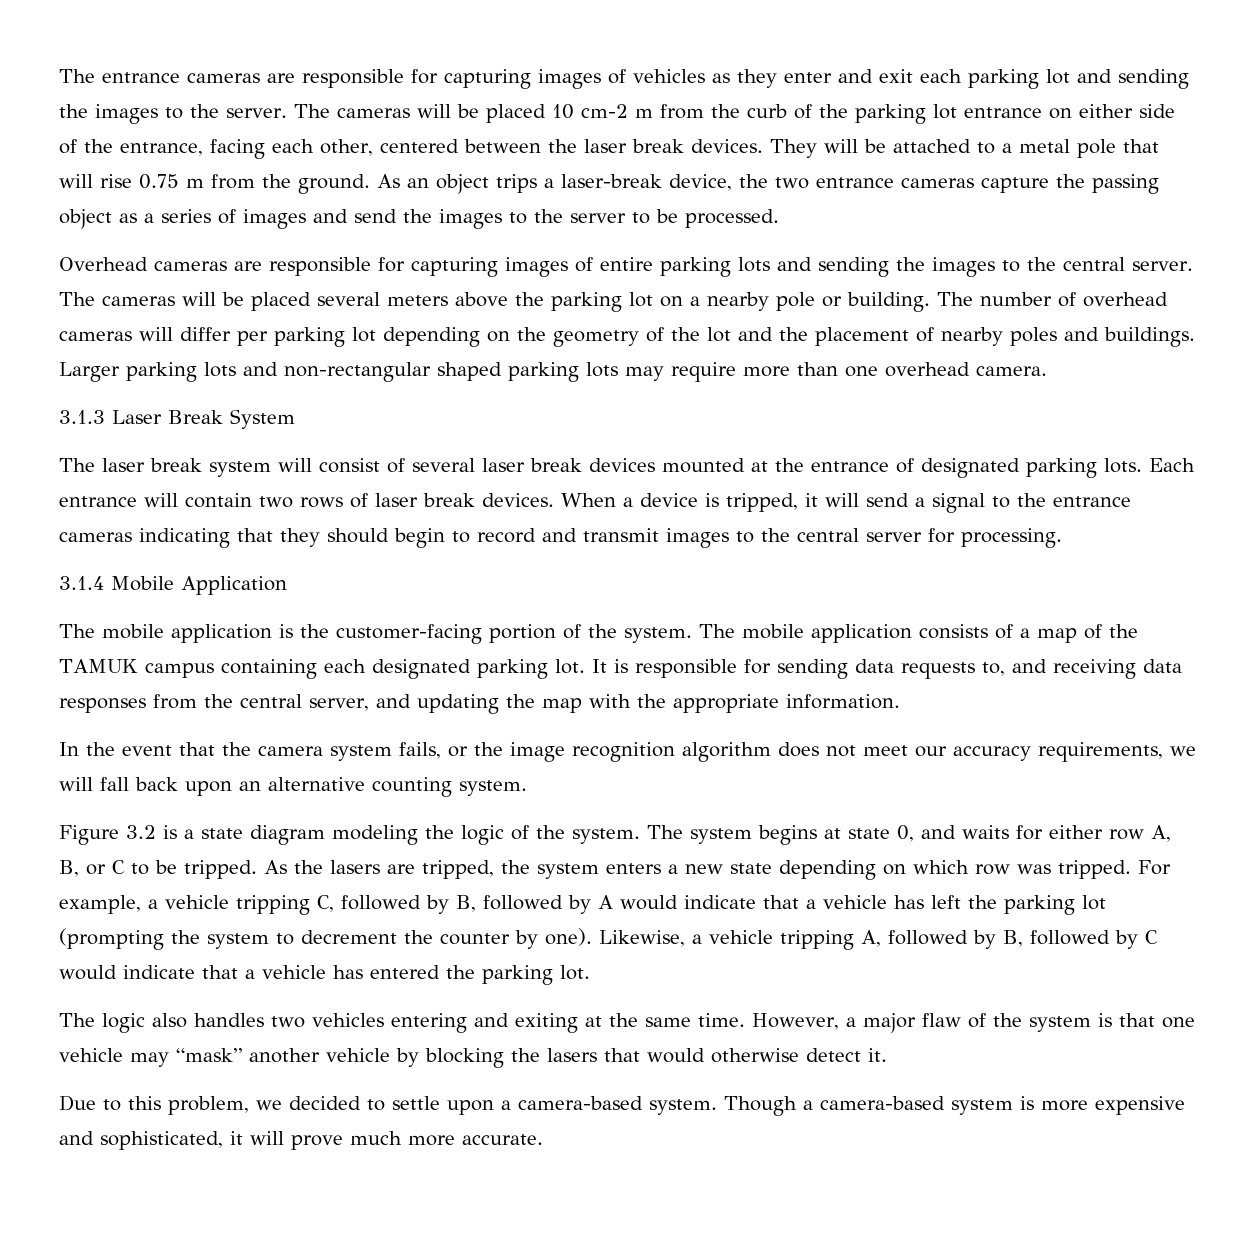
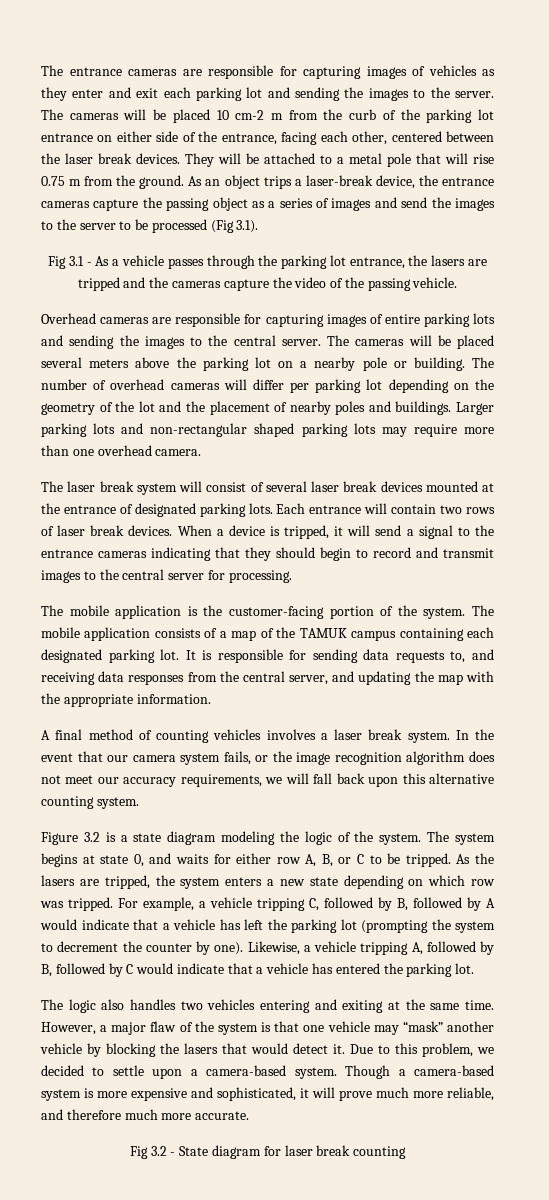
[775,177,809,189] two -> (438, 180) none
[685,209,779,228] processed. -> [151,219,259,233] [48,255,487,269] [77,277,458,291] processed (Fig 3.1). // Fig 3.1 - As a vehicle passes through the parking lot entrance, the lasers are tripped and the cameras capture the video of the passing vehicle.
[59,409,295,429] // 3.1.3 Laser Break System -> (202, 452) none
[59,576,287,595] // 3.1.4 Mobile Application -> (292, 576) none
(900, 701) none -> [41,729,450,743] A final method of counting vehicles involves a laser break system.
[222,742,251,756] the -> [107,755,129,762] our
[239,781,261,791] an -> [402,773,426,784] this
[711,1048,799,1063] otherwise -> (288, 1048) none
(887, 1055) // -> (345, 1049) none
[462,1134,543,1145] accurate. -> [447,1087,494,1101] [41,1109,250,1120] [129,1145,407,1159] reliable, and therefore much more accurate. // Fig 3.2 - State diagram for laser break counting

